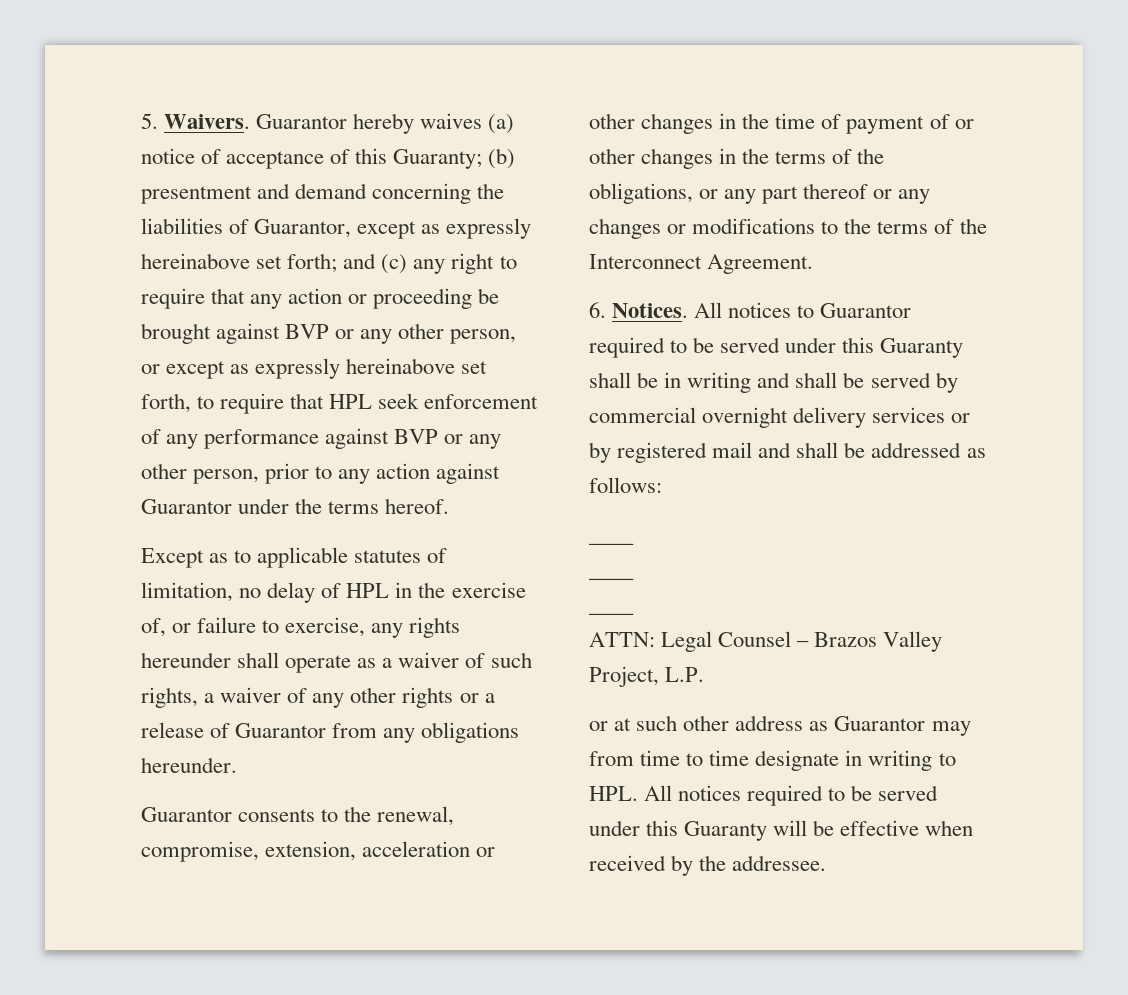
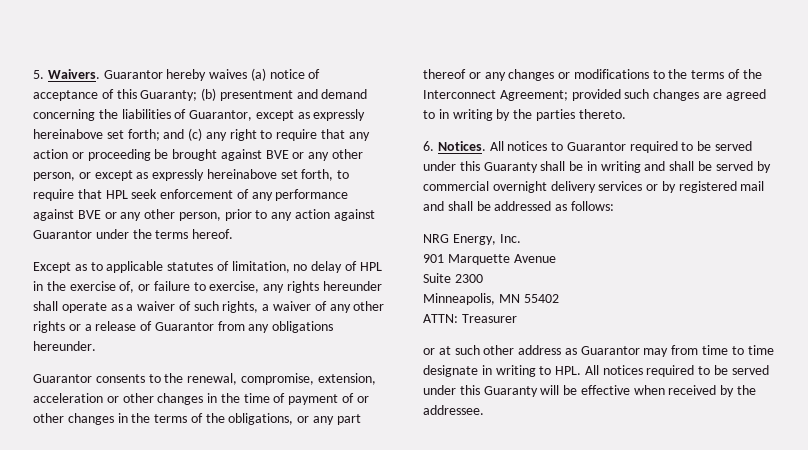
[285,324,330,339] BVP -> [265,150,289,159] BVE
[394,429,439,444] BVP -> [77,210,101,219] BVE
[707,254,814,274] Agreement. -> [499,89,766,101] [423,109,626,121] Agreement; provided such changes are agreed to in writing by the parties thereto.
[589,542,634,545] [589,577,634,580] [589,612,634,615] [589,631,943,652] [589,666,705,687] ____ // ____ // ____ // ATTN: Legal Counsel – Brazos Valley Project, L.P. -> [423,234,521,245] [423,254,556,265] [423,273,483,283] [423,293,559,305] [423,314,517,323] NRG Energy, Inc. // 901 Marquette Avenue // Suite 2300 // Minneapolis, MN 55402 // ATTN: Treasurer

